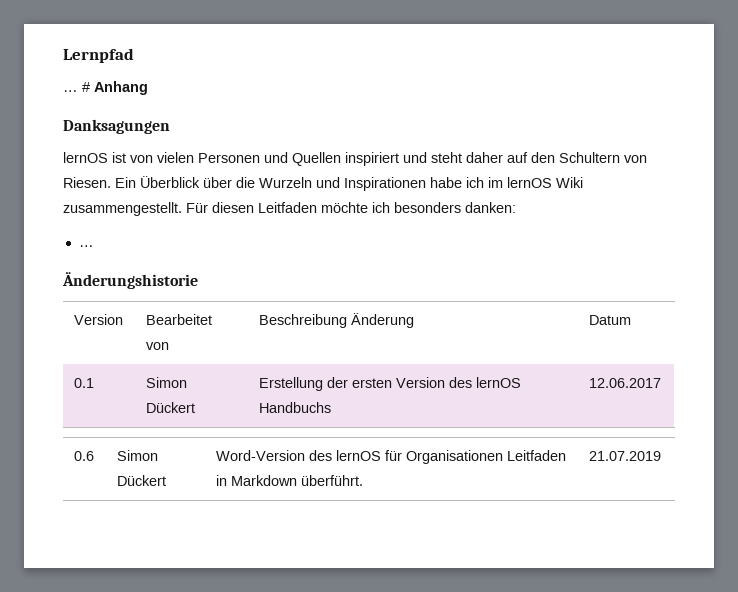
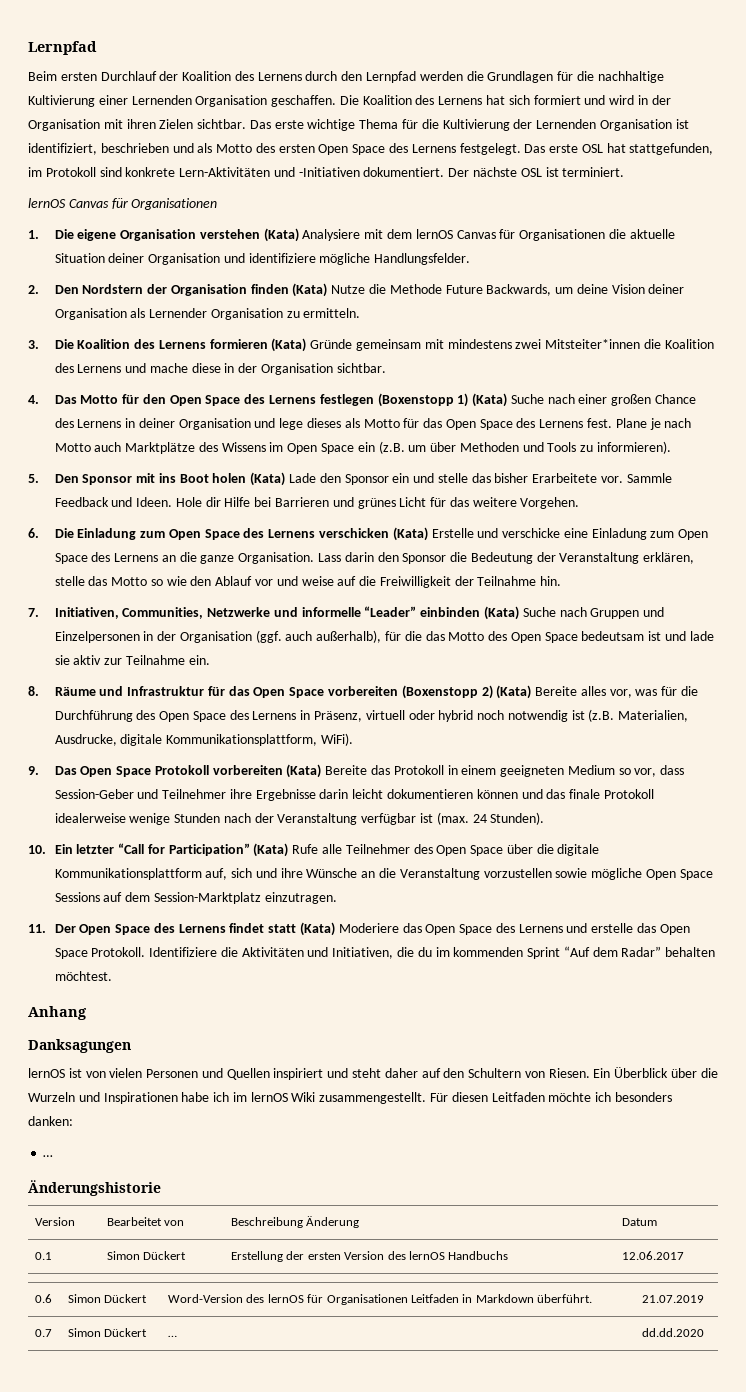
[63,82,90,92] … # -> [28,71,664,83] [28,95,671,107] [28,119,689,131] [28,143,714,155] [28,167,625,177] [28,198,218,210] [28,228,675,242] [54,253,471,265] [28,283,685,297] [54,308,361,320] [28,338,714,352] [54,363,386,375] [28,393,697,407] [54,418,692,430] [54,441,672,454] [28,472,672,486] [54,497,580,509] [28,527,709,541] [54,552,695,564] [54,576,562,588] [28,606,665,620] [54,630,714,643] [54,655,210,665] [28,685,699,699] [54,709,689,722] [54,733,353,746] [28,764,685,778] [54,789,654,801] [54,812,545,825] [28,843,600,857] [54,868,713,880] [54,892,337,904] [28,922,690,936] [54,946,716,959] [54,971,112,981] Beim ersten Durchlauf der Koalition des Lernens durch den Lernpfad werden die Grundlagen für die nachhaltige Kultivierung einer Lernenden Organisation geschaffen. Die Koalition des Lernens hat sich formiert und wird in der Organisation mit ihren Zielen sichtbar. Das erste wichtige Thema für die Kultivierung der Lernenden Organisation ist identifiziert, beschrieben und als Motto des ersten Open Space des Lernens festgelegt. Das erste OSL hat stattgefunden, im Protokoll sind konkrete Lern-Aktivitäten und -Initiativen dokumentiert. Der nächste OSL ist terminiert. // lernOS Canvas für Organisationen // 1. Die eigene Organisation verstehen (Kata) Analysiere mit dem lernOS Canvas für Organisationen die aktuelle Situation deiner Organisation und identifiziere mögliche Handlungsfelder. // 2. Den Nordstern der Organisation finden (Kata) Nutze die Methode Future Backwards, um deine Vision deiner Organisation als Lernender Organisation zu ermitteln. // 3. Die Koalition des Lernens formieren (Kata) Gründe gemeinsam mit mindestens zwei Mitsteiter*innen die Koalition des Lernens und mache diese in der Organisation sichtbar. // 4. Das Motto für den Open Space des Lernens festlegen (Boxenstopp 1) (Kata) Suche nach einer großen Chance des Lernens in deiner Organisation und lege dieses als Motto für das Open Space des Lernens fest. Plane je nach Motto auch Marktplätze des Wissens im Open Space ein (z.B. um über Methoden und Tools zu informieren). // 5. Den Sponsor mit ins Boot holen (Kata) Lade den Sponsor ein und stelle das bisher Erarbeitete vor. Sammle Feedback und Ideen. Hole dir Hilfe bei Barrieren und grünes Licht für das weitere Vorgehen. // 6. Die Einladung zum Open Space des Lernens verschicken (Kata) Erstelle und verschicke eine Einladung zum Open Space des Lernens an die ganze Organisation. Lass darin den Sponsor die Bedeutung der Veranstaltung erklären, stelle das Motto so wie den Ablauf vor und weise auf die Freiwilligkeit der Teilnahme hin. // 7. Initiativen, Communities, Netzwerke und informelle “Leader” einbinden (Kata) Suche nach Gruppen und Einzelpersonen in der Organisation (ggf. auch außerhalb), für die das Motto des Open Space bedeutsam ist und lade sie aktiv zur Teilnahme ein. // 8. Räume und Infrastruktur für das Open Space vorbereiten (Boxenstopp 2) (Kata) Bereite alles vor, was für die Durchführung des Open Space des Lernens in Präsenz, virtuell oder hybrid noch notwendig ist (z.B. Materialien, Ausdrucke, digitale Kommunikationsplattform, WiFi). // 9. Das Open Space Protokoll vorbereiten (Kata) Bereite das Protokoll in einem geeigneten Medium so vor, dass Session-Geber und Teilnehmer ihre Ergebnisse darin leicht dokumentieren können und das finale Protokoll idealerweise wenige Stunden nach der Veranstaltung verfügbar ist (max. 24 Stunden). // 10. Ein letzter “Call for Participation” (Kata) Rufe alle Teilnehmer des Open Space über die digitale Kommunikationsplattform auf, sich und ihre Wünsche an die Veranstaltung vorzustellen sowie mögliche Open Space Sessions auf dem Session-Marktplatz einzutragen. // 11. Der Open Space des Lernens findet statt (Kata) Moderiere das Open Space des Lernens und erstelle das Open Space Protokoll. Identifiziere die Aktivitäten und Initiativen, die du im kommenden Sprint “Auf dem Radar” behalten möchtest. //
(662, 456) none -> [35,1329,53,1337] [68,1328,148,1337] [168,1335,178,1337] [642,1328,705,1337] // 0.7 | Simon Dückert | … | dd.dd.2020

